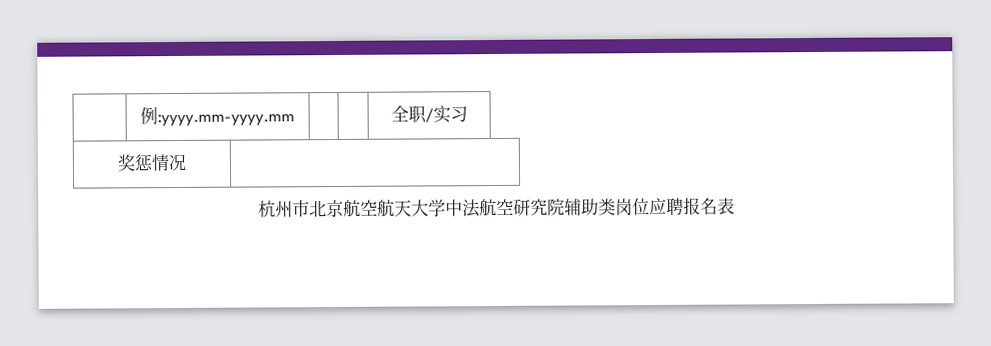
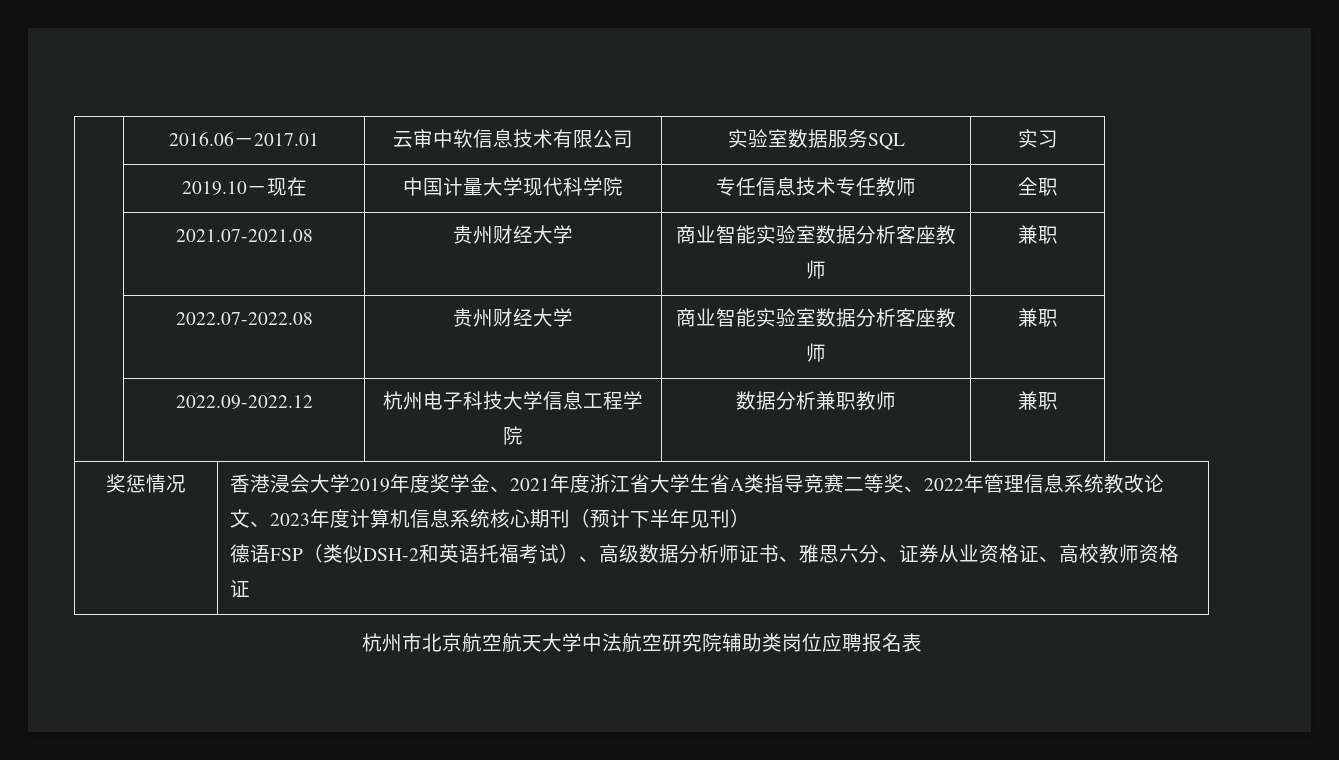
[140,107,295,127] [390,105,468,124] [117,153,186,172] | 例:yyyy.mm-yyyy.mm | | | 全职/实习 // 奖惩情况 | -> [169,132,319,146] [393,129,633,148] [727,129,905,150] [1017,129,1058,148] [181,177,307,196] [403,177,623,196] [716,177,916,197] [1017,177,1058,196] [175,229,313,242] [453,225,573,244] [676,225,956,245] [806,260,826,279] [1017,225,1058,244] [175,312,313,325] [453,308,573,327] [676,308,956,328] [806,343,826,362] [1017,308,1058,327] [175,395,313,409] [383,391,643,410] [503,426,523,445] [736,391,896,411] [1017,391,1058,410] [106,474,186,493] [230,474,1165,494] [230,509,751,528] [230,544,1180,564] [230,579,251,598] | 2016.06－2017.01 | 云审中软信息技术有限公司 | 实验室数据服务SQL | 实习 // | 2019.10－现在 | 中国计量大学现代科学院 | 专任信息技术专任教师 | 全职 // | 2021.07-2021.08 | 贵州财经大学 | 商业智能实验室数据分析客座教师 | 兼职 // | 2022.07-2022.08 | 贵州财经大学 | 商业智能实验室数据分析客座教师 | 兼职 // | 2022.09-2022.12 | 杭州电子科技大学信息工程学院 | 数据分析兼职教师 | 兼职 // 奖惩情况 | 香港浸会大学2019年度奖学金、2021年度浙江省大学生省A类指导竞赛二等奖、2022年管理信息系统教改论文、2023年度计算机信息系统核心期刊（预计下半年见刊） // 德语FSP（类似DSH-2和英语托福考试）、高级数据分析师证书、雅思六分、证券从业资格证、高校教师资格证

